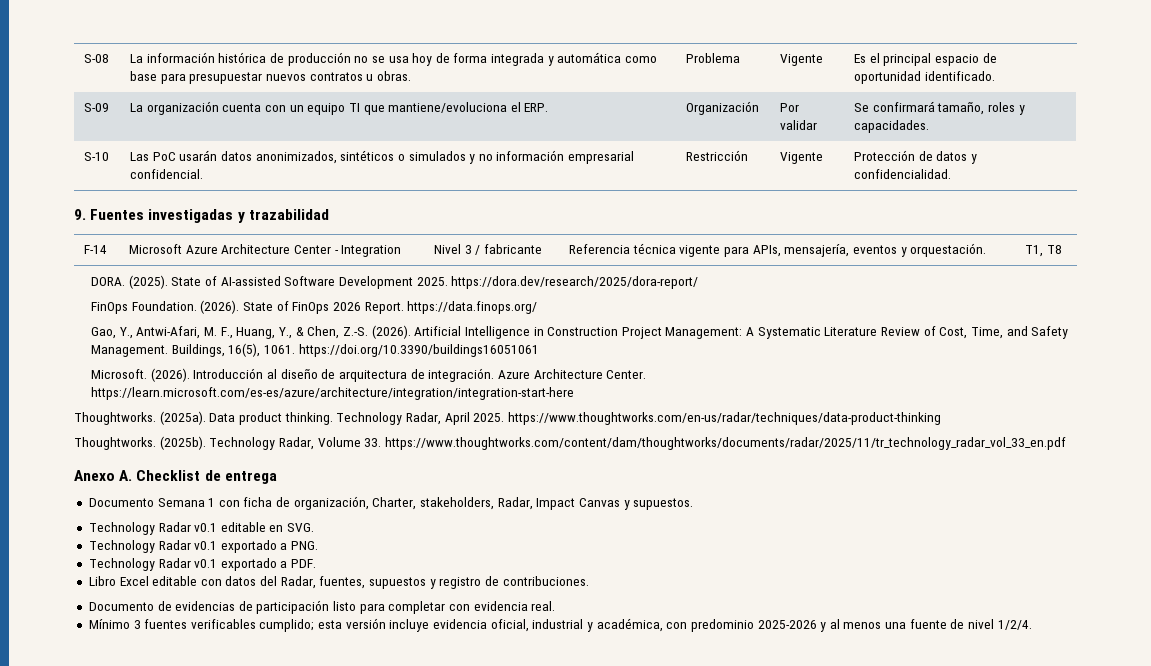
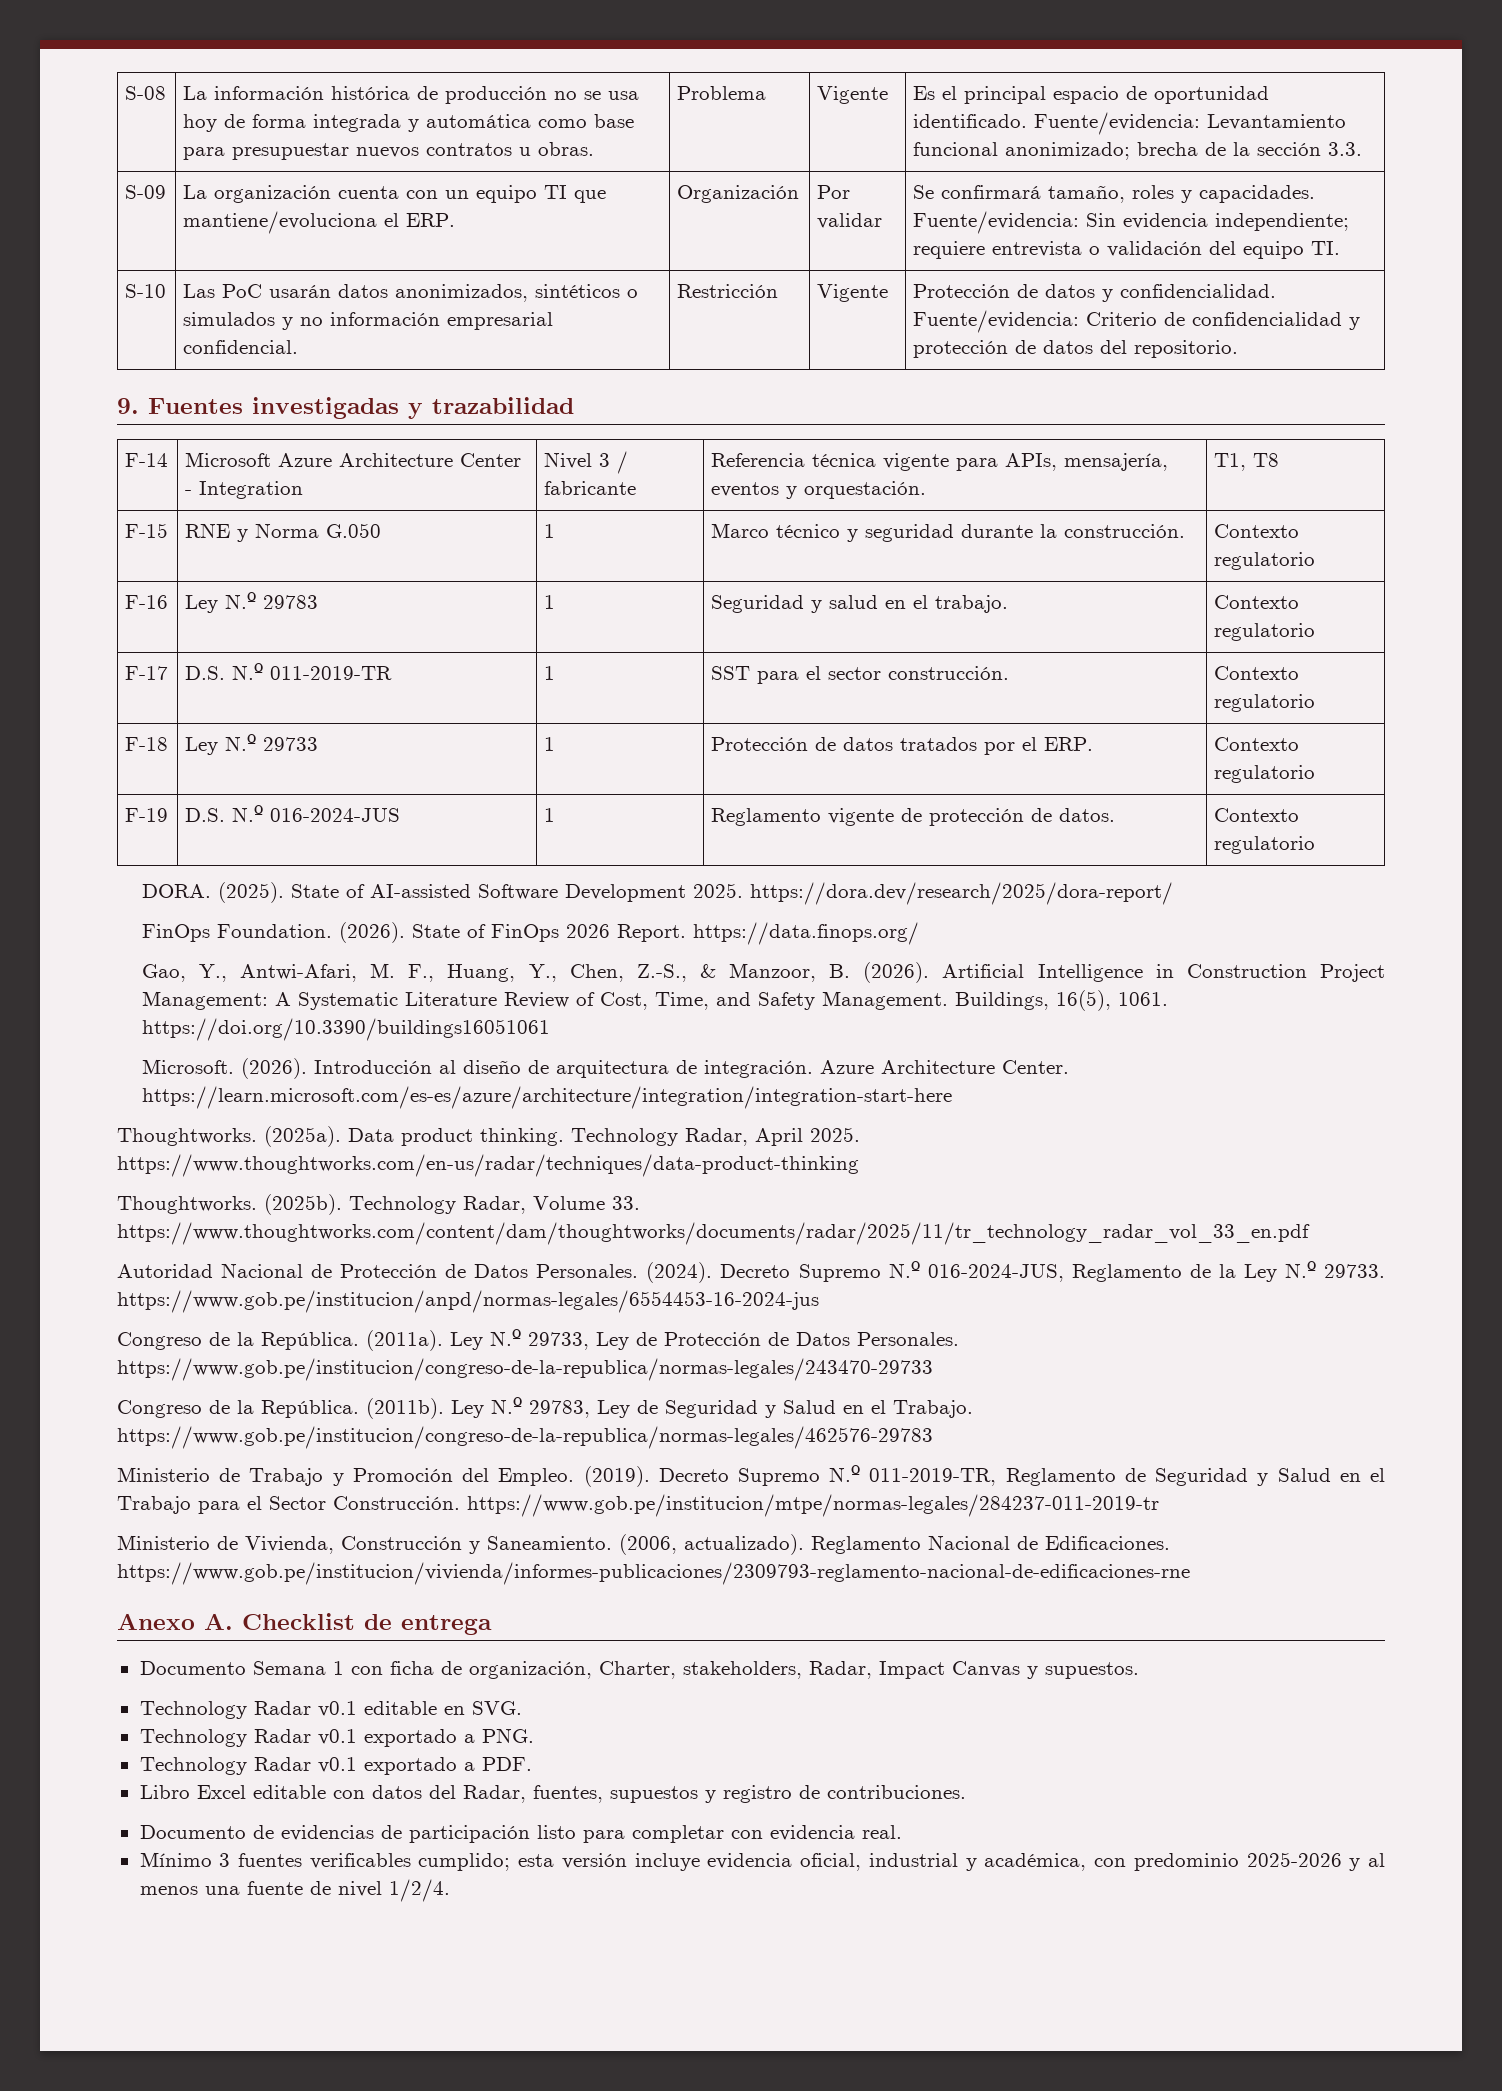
(995, 76) none -> [1034,112,1347,135] [913,142,1363,160] Fuente/evidencia: Levantamiento funcional anonimizado; brecha de la sección 3.3.
(930, 126) none -> [913,211,1350,234] [913,241,1341,259] Fuente/evidencia: Sin evidencia independiente; requiere entrevista o validación del equipo TI.
(952, 174) none -> [913,310,1361,333] [913,340,1239,358] Fuente/evidencia: Criterio de confidencialidad y protección de datos del repositorio.
(1062, 249) none -> [125,523,169,538] [185,523,382,542] [544,524,556,538] [711,523,1186,542] [1214,524,1300,538] [1214,552,1316,570] [125,595,169,609] [185,592,319,613] [544,595,556,609] [711,595,1009,613] [1214,595,1300,609] [1214,623,1316,641] [125,666,169,680] [185,663,393,680] [544,666,556,680] [711,666,1010,684] [1214,666,1300,680] [1214,694,1316,712] [125,737,169,751] [185,734,319,755] [544,737,556,751] [711,737,1094,755] [1214,737,1300,751] [1214,765,1316,783] [125,808,169,822] [185,805,401,822] [544,808,556,822] [711,808,1116,826] [1214,808,1300,822] [1214,836,1316,854] // F-15 | RNE y Norma G.050 | 1 | Marco técnico y seguridad durante la construcción. | Contexto regulatorio // F-16 | Ley N.º 29783 | 1 | Seguridad y salud en el trabajo. | Contexto regulatorio // F-17 | D.S. N.º 011-2019-TR | 1 | SST para el sector construcción. | Contexto regulatorio // F-18 | Ley N.º 29733 | 1 | Protección de datos tratados por el ERP. | Contexto regulatorio // F-19 | D.S. N.º 016-2024-JUS | 1 | Reglamento vigente de protección de datos. | Contexto regulatorio
[295,326,368,339] & Chen, Z.-S. -> [569,963,851,982] Chen, Z.-S., & Manzoor, B.
(1066, 443) none -> [117,1261,1385,1283] [117,1290,819,1313] [117,1329,959,1351] [117,1358,933,1381] [117,1397,973,1419] [117,1426,933,1449] [117,1465,1385,1487] [117,1494,1159,1517] [117,1534,1170,1555] [117,1562,1190,1585] // Autoridad Nacional de Protección de Datos Personales. (2024). Decreto Supremo N.º 016-2024-JUS, Reglamento de la Ley N.º 29733. https://www.gob.pe/institucion/anpd/normas-legales/6554453-16-2024-jus // Congreso de la República. (2011a). Ley N.º 29733, Ley de Protección de Datos Personales. https://www.gob.pe/institucion/congreso-de-la-republica/normas-legales/243470-29733 // Congreso de la República. (2011b). Ley N.º 29783, Ley de Seguridad y Salud en el Trabajo. https://www.gob.pe/institucion/congreso-de-la-republica/normas-legales/462576-29783 // Ministerio de Trabajo y Promoción del Empleo. (2019). Decreto Supremo N.º 011-2019-TR, Reglamento de Seguridad y Salud en el Trabajo para el Sector Construcción. https://www.gob.pe/institucion/mtpe/normas-legales/284237-011-2019-tr // Ministerio de Vivienda, Construcción y Saneamiento. (2006, actualizado). Reglamento Nacional de Edificaciones. https://www.gob.pe/institucion/vivienda/informes-publicaciones/2309793-reglamento-nacional-de-edificaciones-rne

